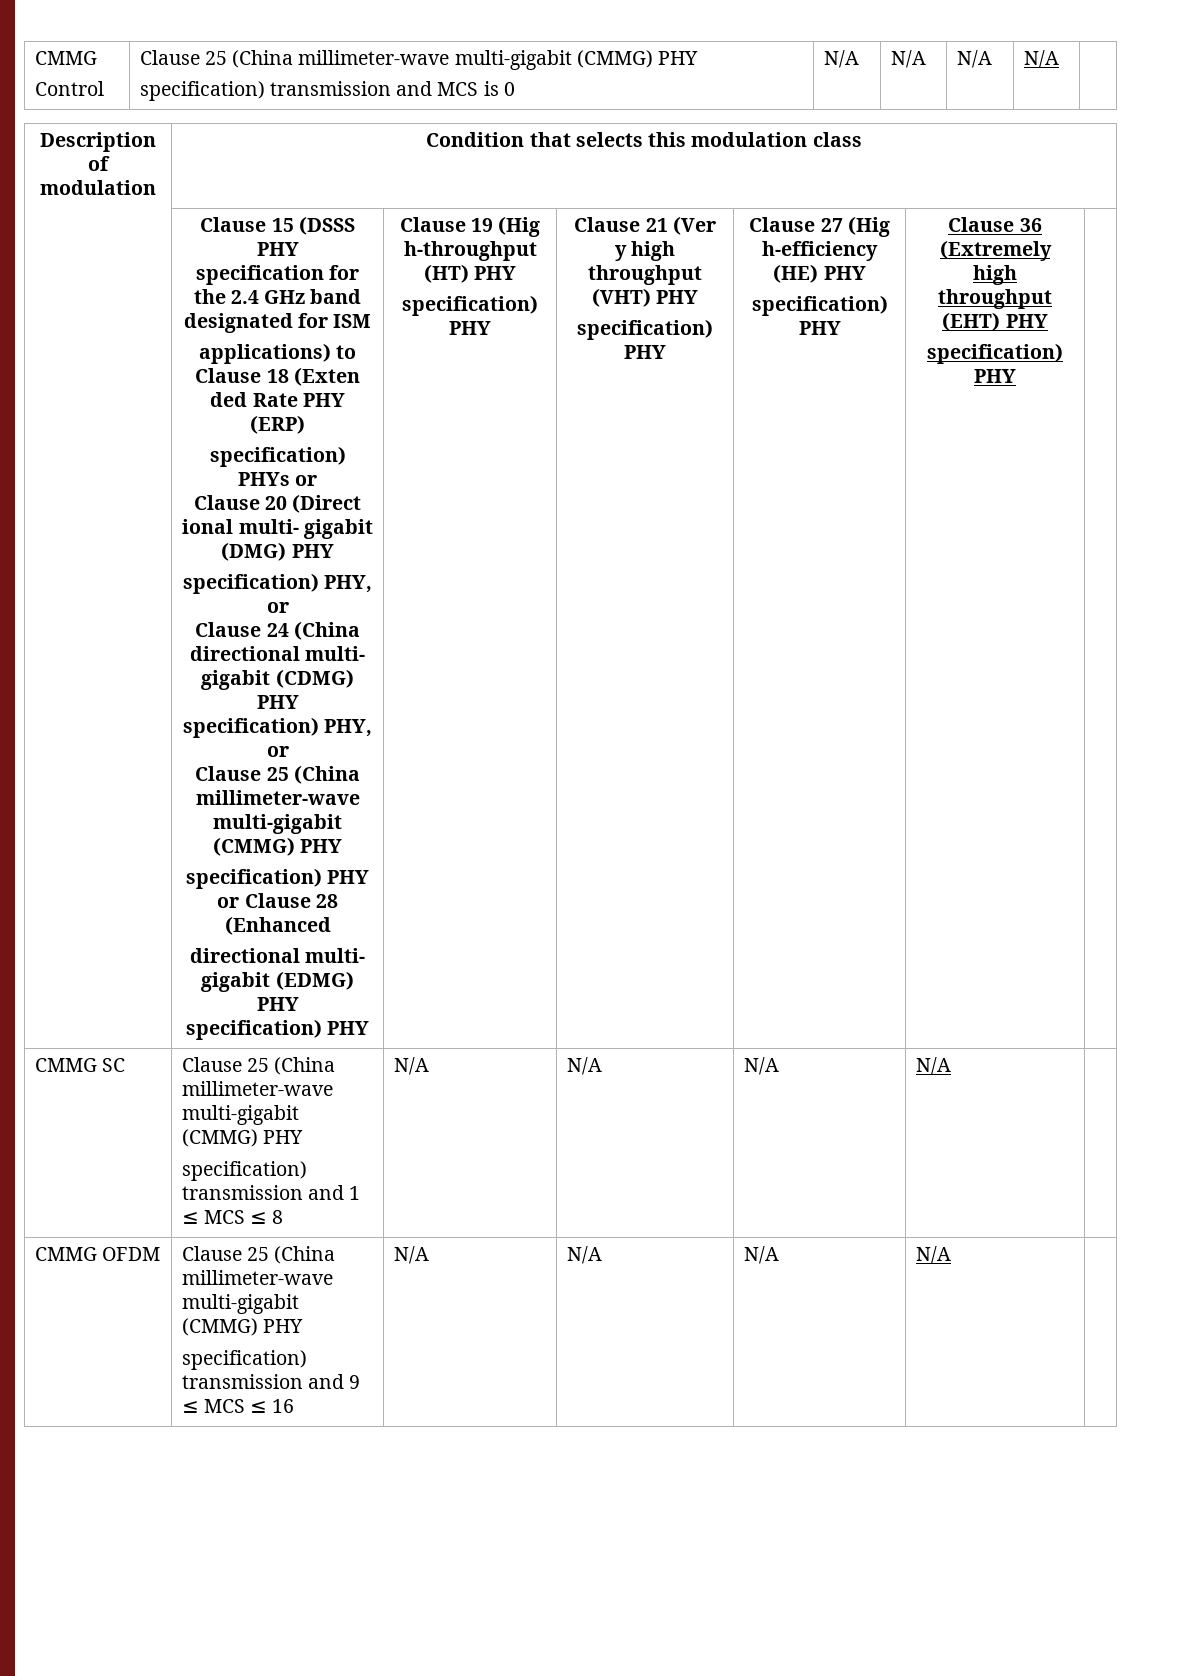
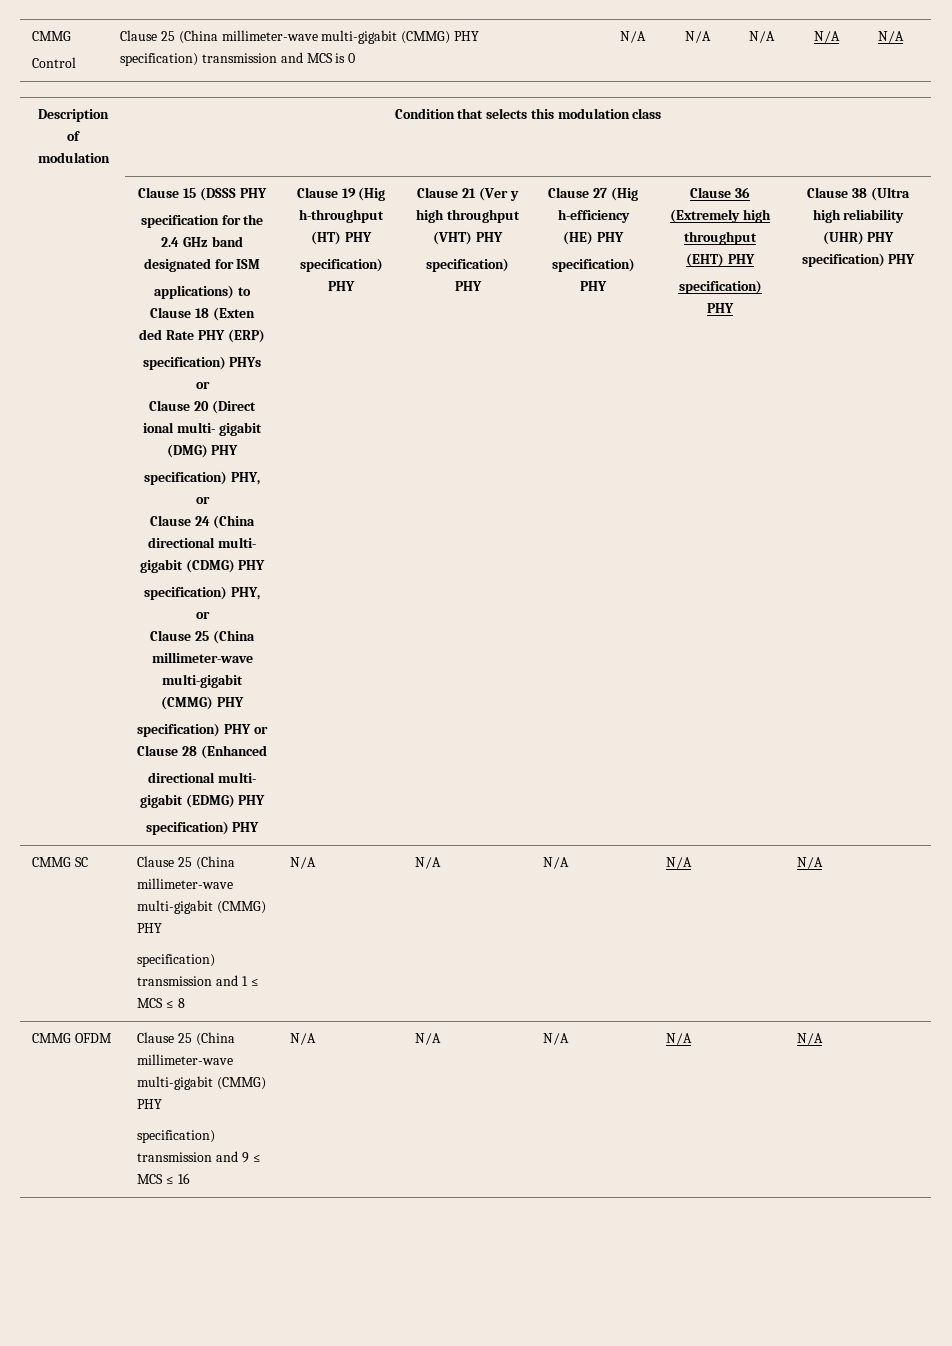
(1059, 59) none -> [878,31,905,43] N/A
(1016, 376) none -> [807,187,910,201] [812,209,905,223] [822,231,895,245] [801,253,916,267] Clause 38 (Ultra high reliability (UHR) PHY specification) PHY
(951, 1066) none -> [797,857,824,869] N/A
(951, 1255) none -> [797,1033,824,1045] N/A

